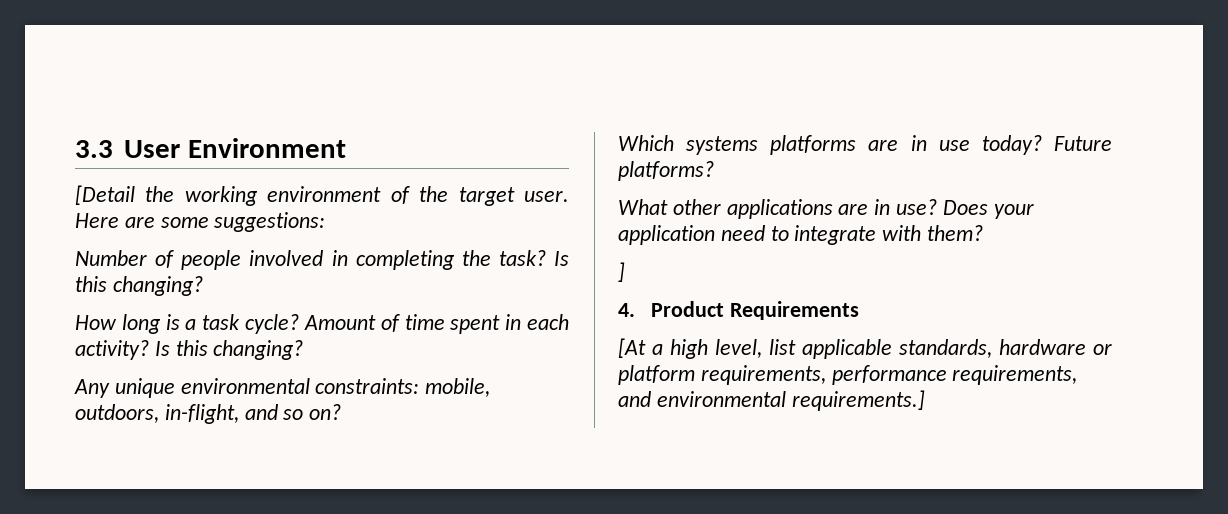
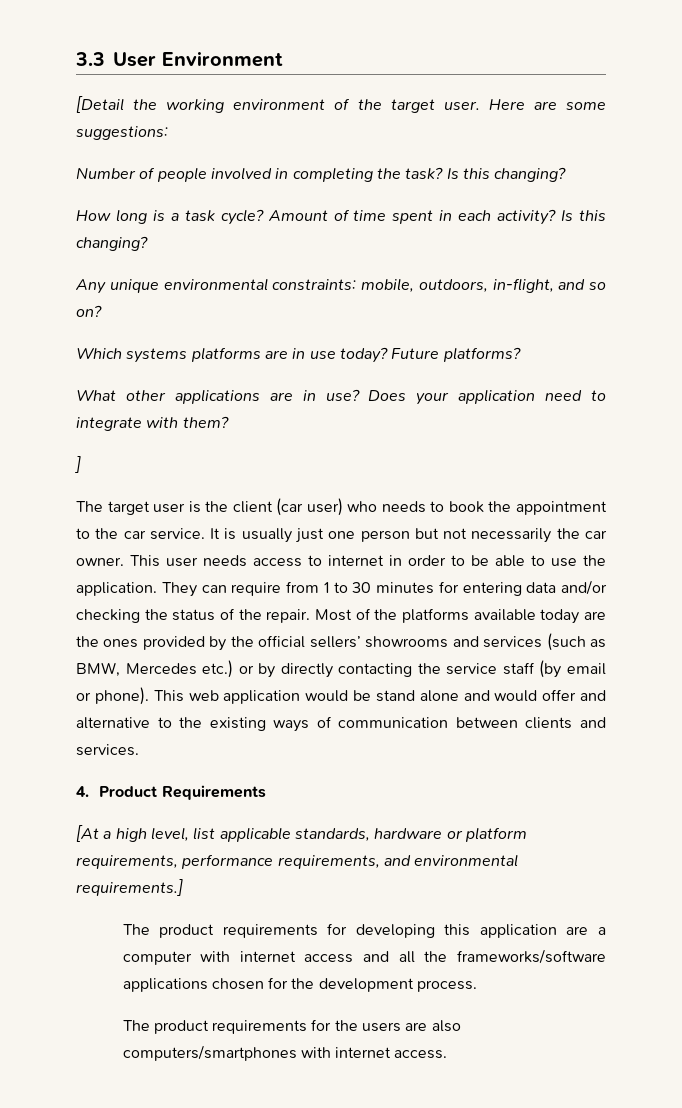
(625, 272) none -> [76,498,608,516] [76,528,607,543] [76,555,606,567] [76,580,607,597] [76,608,606,624] [76,633,606,651] [76,660,607,678] [76,687,606,705] [76,716,606,732] [76,744,139,756] // The target user is the client (car user) who needs to book the appointment to the car service. It is usually just one person but not necessarily the car owner. This user needs access to internet in order to be able to use the application. They can require from 1 to 30 minutes for entering data and/or checking the status of the repair. Most of the platforms available today are the ones provided by the official sellers’ showrooms and services (such as BMW, Mercedes etc.) or by directly contacting the service staff (by email or phone). This web application would be stand alone and would offer and alternative to the existing ways of communication between clients and services.
(925, 400) none -> [122,923,606,938] [122,949,606,965] [122,977,478,992] [122,1019,461,1034] [122,1045,448,1061] // The product requirements for developing this application are a computer with internet access and all the frameworks/software applications chosen for the development process. // The product requirements for the users are also computers/smartphones with internet access.

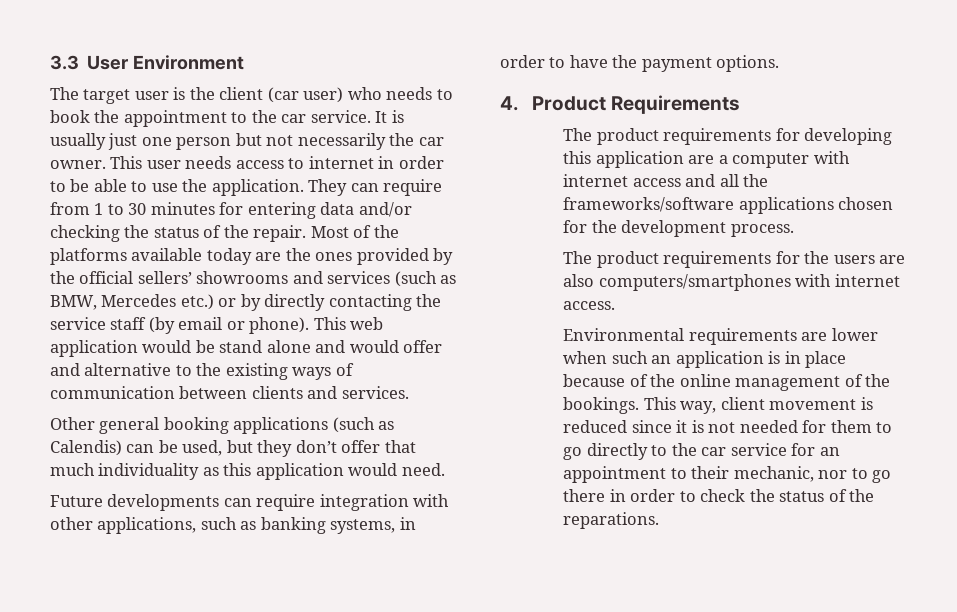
[76,96,607,113] [76,126,168,140] [76,167,567,182] [76,209,607,225] [76,236,148,251] [75,278,606,294] [76,305,102,317] [76,347,521,363] [76,389,606,405] [76,416,229,431] [75,456,81,473] // [Detail the working environment of the target user. Here are some suggestions: // Number of people involved in completing the task? Is this changing? // How long is a task cycle? Amount of time spent in each activity? Is this changing? // Any unique environmental constraints: mobile, outdoors, in-flight, and so on? // Which systems platforms are in use today? Future platforms? // What other applications are in use? Does your application need to integrate with them? // ] -> (245, 62) none
[76,785,266,800] [76,825,527,842] [76,854,519,869] [76,879,183,896] 4. Product Requirements // [At a high level, list applicable standards, hardware or platform requirements, performance requirements, and environmental requirements.] -> [50,417,395,434] [50,440,416,457] [50,463,445,480] [50,494,450,511] [50,517,416,534] [500,55,780,72] [500,95,740,114] Other general booking applications (such as Calendis) can be used, but they don’t offer that much individuality as this application would need. // Future developments can require integration with other applications, such as banking systems, in order to have the payment options. // 4. Product Requirements
(448, 1054) none -> [563,328,878,345] [563,351,847,368] [563,374,891,391] [563,397,873,414] [563,420,893,433] [563,443,840,460] [563,466,892,483] [563,489,875,502] [563,512,660,529] // Environmental requirements are lower when such an application is in place because of the online management of the bookings. This way, client movement is reduced since it is not needed for them to go directly to the car service for an appointment to their mechanic, nor to go there in order to check the status of the reparations.

